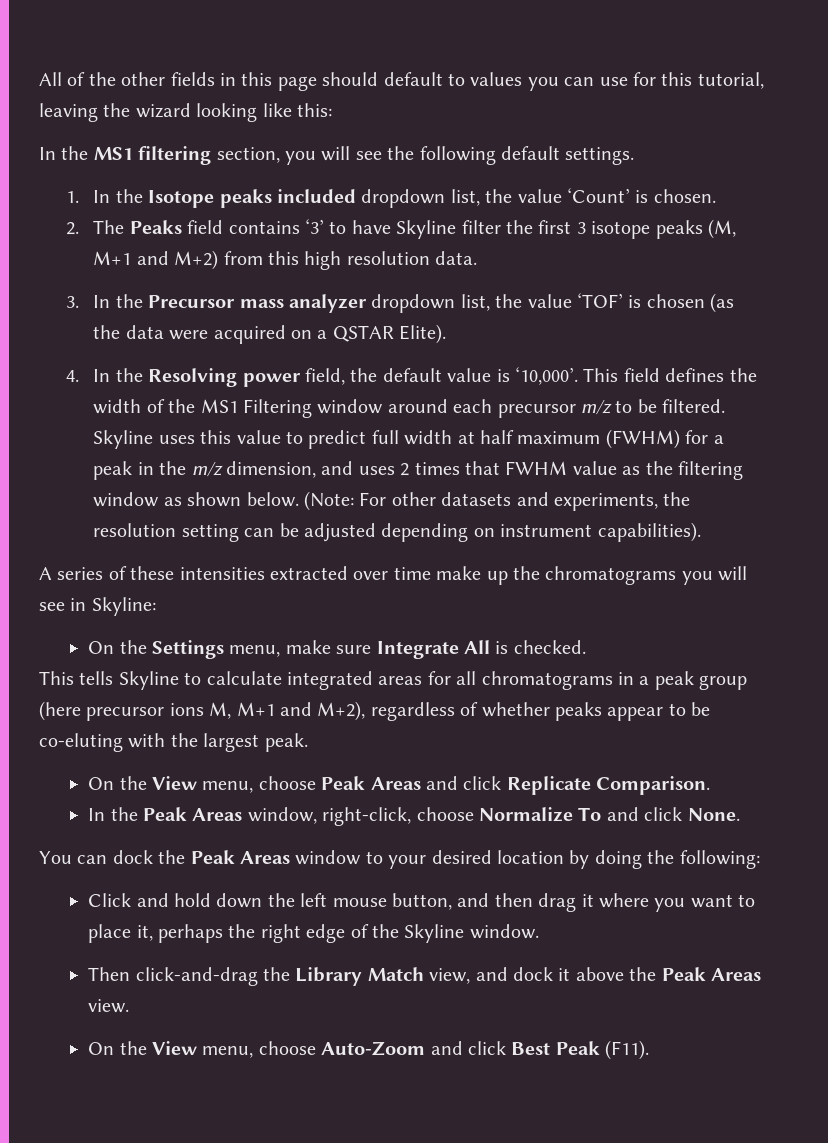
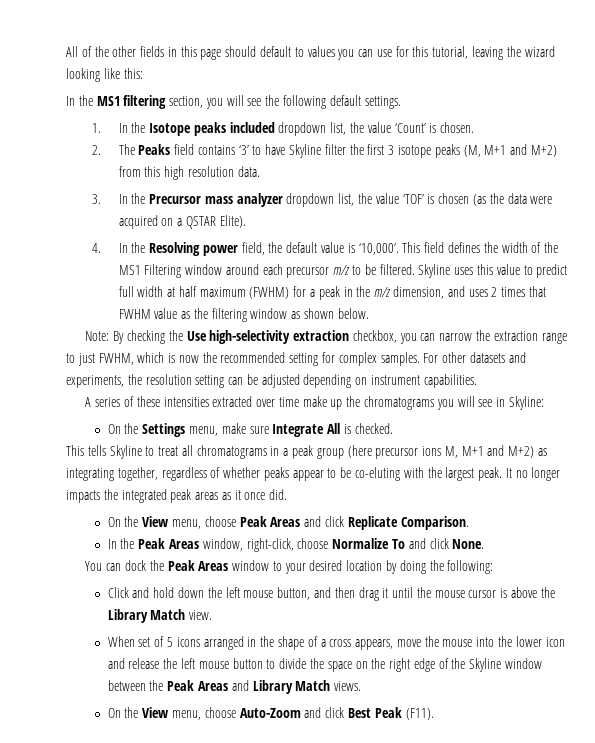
[304,491,355,511] (Note: -> [85,330,567,344] [66,352,420,366] // Note: By checking the Use high-selectivity extraction checkbox, you can narrow the extraction range to just FWHM, which is now the recommended setting for complex samples.
[597,522,701,542] capabilities). -> [423,374,477,388] capabilities.
[206,671,451,690] calculate integrated areas for -> [158,446,179,456] treat
[317,701,366,721] M+2), -> [508,446,548,458] [66,467,158,481] M+2) as integrating together,
(308, 742) none -> [505,467,561,481] [66,489,288,503] It no longer impacts the integrated peak areas as it once did.
[599,893,756,912] [88,924,224,943] where you want to place it, perhaps -> [392,587,555,598] [107,609,213,623] [107,636,565,650] [107,658,368,672] until the mouse cursor is above the Library Match view. // When set of 5 icons arranged in the shape of a cross appears, move the mouse into the lower icon and release the left mouse button to divide the space on
[469,924,539,939] [88,967,762,986] [88,999,130,1013] window. // Then click-and-drag the Library Match view, and dock it above the Peak Areas view. -> [504,658,542,669] [107,680,362,694] window between the Peak Areas and Library Match views.

